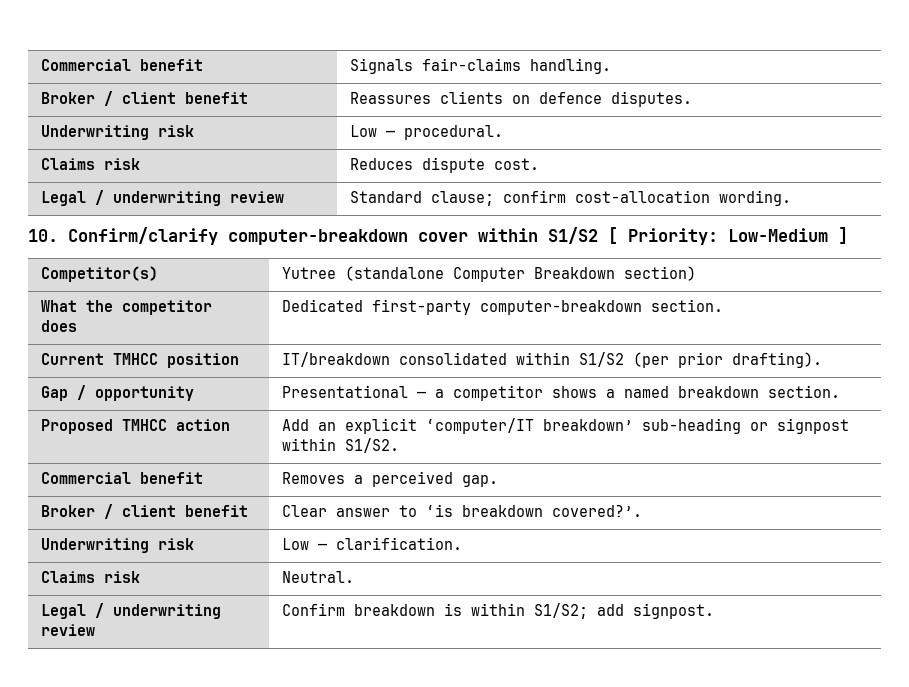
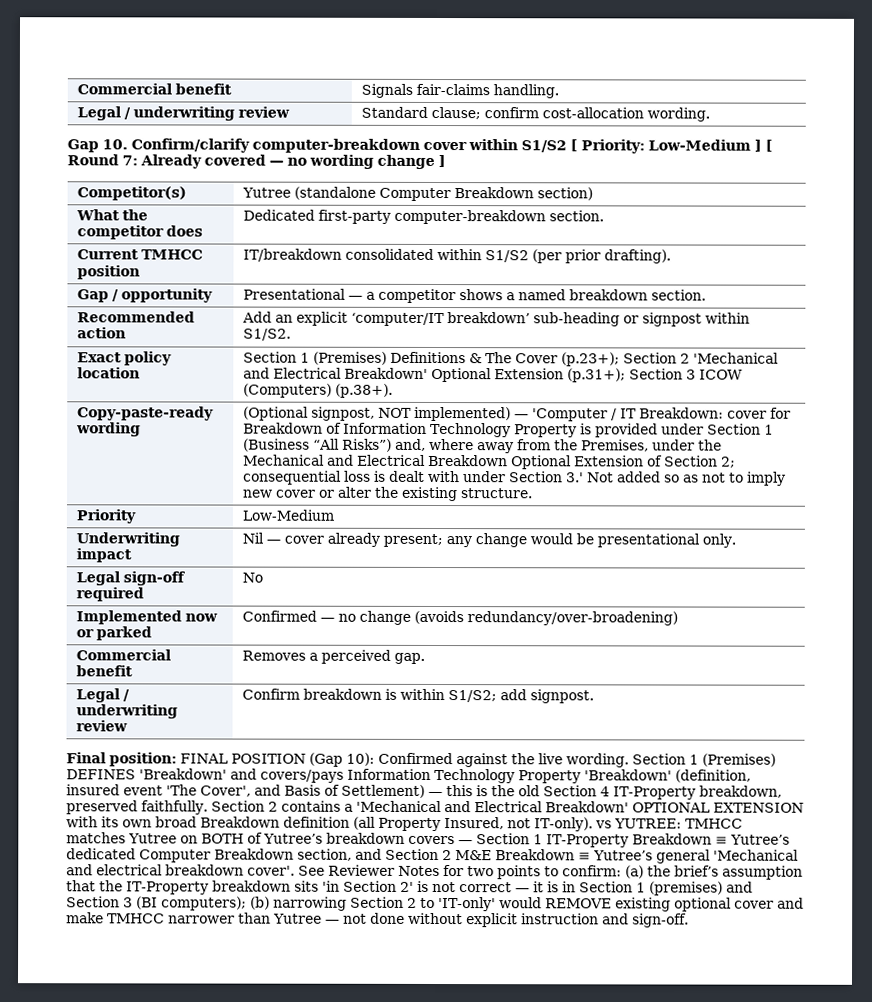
[41,91,249,106] [350,91,693,107] [41,125,195,140] [350,125,504,140] [41,158,141,170] [350,157,540,173] // Broker / client benefit | Reassures clients on defence disputes. // Underwriting risk | Low — procedural. // Claims risk | Reduces dispute cost. -> (560, 91) none
(792, 198) none -> [67,139,99,153] Gap
(848, 235) none -> [765,139,773,152] [67,154,446,169] [ Round 7: Already covered — no wording change ]
[41,419,168,434] Proposed TMHCC -> [77,311,196,323] Recommended
(400, 445) none -> [77,351,173,366] [77,367,141,379] [243,351,780,367] [243,367,744,383] [243,383,394,398] [77,406,215,421] [76,422,142,437] [243,406,792,422] [243,422,775,438] [243,438,723,454] [243,454,737,470] [243,470,787,486] [243,486,534,502] [76,509,137,524] [242,509,335,521] [76,532,181,547] [76,548,133,563] [242,532,737,548] [76,571,186,586] [76,587,145,602] [242,572,264,583] [76,610,219,625] [76,626,153,641] [242,610,679,626] // Exact policy location | Section 1 (Premises) Definitions & The Cover (p.23+); Section 2 'Mechanical and Electrical Breakdown' Optional Extension (p.31+); Section 3 ICOW (Computers) (p.38+). // Copy-paste-ready wording | (Optional signpost, NOT implemented) — 'Computer / IT Breakdown: cover for Breakdown of Information Technology Property is provided under Section 1 (Business “All Risks”) and, where away from the Premises, under the Mechanical and Electrical Breakdown Optional Extension of Section 2; consequential loss is dealt with under Section 3.' Not added so as not to imply new cover or alter the existing structure. // Priority | Low-Medium // Underwriting impact | Nil — cover already present; any change would be presentational only. // Legal sign-off required | No // Implemented now or parked | Confirmed — no change (avoids redundancy/over-broadening)
[41,504,249,519] [282,504,643,517] [41,538,195,553] [282,537,463,550] [41,571,141,583] [282,571,355,583] // Broker / client benefit | Clear answer to ‘is breakdown covered?’. // Underwriting risk | Low — clarification. // Claims risk | Neutral. -> (426, 658) none
(715, 611) none -> [66,752,776,768] [66,768,751,784] [66,784,782,800] [66,800,804,815] [66,816,743,832] [66,832,790,848] [66,848,799,864] [66,864,804,880] [66,880,753,896] [66,896,804,912] [66,912,689,928] // Final position: FINAL POSITION (Gap 10): Confirmed against the live wording. Section 1 (Premises) DEFINES 'Breakdown' and covers/pays Information Technology Property 'Breakdown' (definition, insured event 'The Cover', and Basis of Settlement) — this is the old Section 4 IT-Property breakdown, preserved faithfully. Section 2 contains a 'Mechanical and Electrical Breakdown' OPTIONAL EXTENSION with its own broad Breakdown definition (all Property Insured, not IT-only). vs YUTREE: TMHCC matches Yutree on BOTH of Yutree’s breakdown covers — Section 1 IT-Property Breakdown ≡ Yutree’s dedicated Computer Breakdown section, and Section 2 M&E Breakdown ≡ Yutree’s general 'Mechanical and electrical breakdown cover'. See Reviewer Notes for two points to confirm: (a) the brief’s assumption that the IT-Property breakdown sits 'in Section 2' is not correct — it is in Section 1 (premises) and Section 3 (BI computers); (b) narrowing Section 2 to 'IT-only' would REMOVE existing optional cover and make TMHCC narrower than Yutree — not done without explicit instruction and sign-off.

